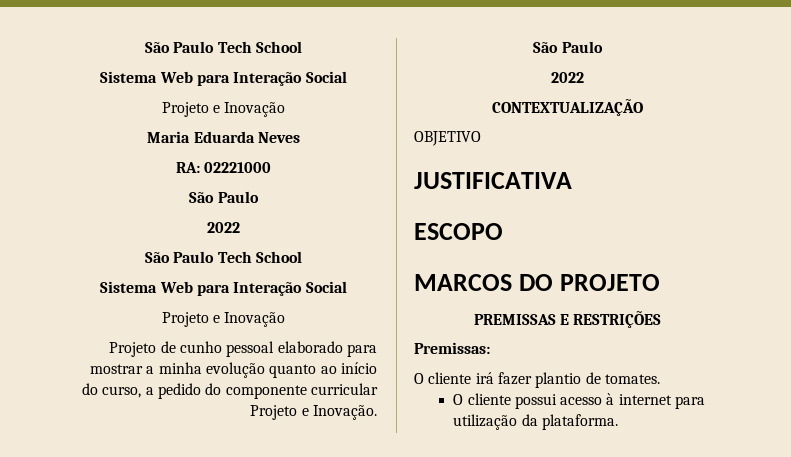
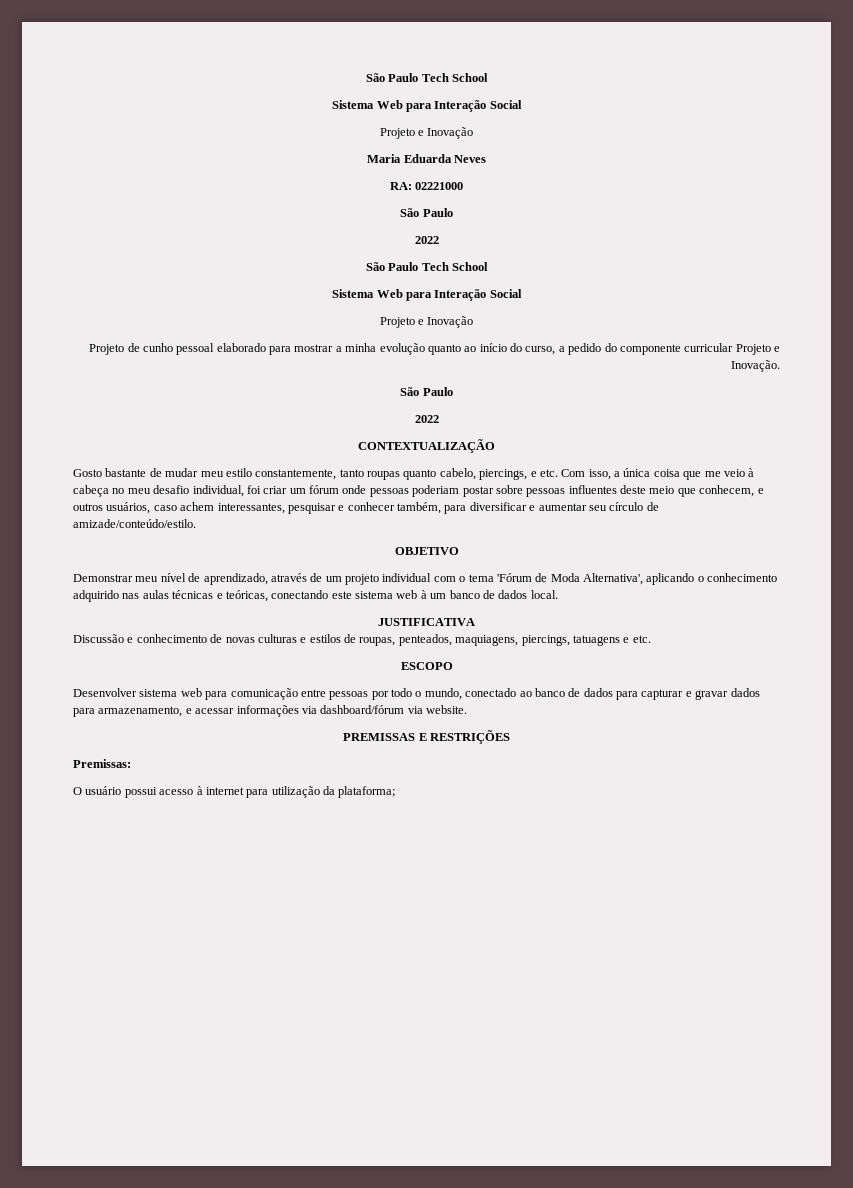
[414,131,481,146] [414,172,572,189] [414,223,503,240] [414,274,661,291] OBJETIVO // JUSTIFICATIVA // ESCOPO // MARCOS DO PROJETO -> [73,468,755,480] [73,485,764,497] [73,502,659,514] [73,519,196,528] [394,547,459,555] [73,573,778,585] [73,590,558,602] [378,618,475,626] [73,634,651,646] [400,662,453,670] [73,688,760,700] [73,705,467,717] Gosto bastante de mudar meu estilo constantemente, tanto roupas quanto cabelo, piercings, e etc. Com isso, a única coisa que me veio à cabeça no meu desafio individual, foi criar um fórum onde pessoas poderiam postar sobre pessoas influentes deste meio que conhecem, e outros usuários, caso achem interessantes, pesquisar e conhecer também, para diversificar e aumentar seu círculo de amizade/conteúdo/estilo. // OBJETIVO // Demonstrar meu nível de aprendizado, através de um projeto individual com o tema 'Fórum de Moda Alternativa', aplicando o conhecimento adquirido nas aulas técnicas e teóricas, conectando este sistema web à um banco de dados local. // JUSTIFICATIVA // Discussão e conhecimento de novas culturas e estilos de roupas, penteados, maquiagens, piercings, tatuagens e etc. // ESCOPO // Desenvolver sistema web para comunicação entre pessoas por todo o mundo, conectado ao banco de dados para capturar e gravar dados para armazenamento, e acessar informações via dashboard/fórum via website.
[428,372,660,388] [453,393,511,405] cliente irá fazer plantio de tomates. // O cliente -> [85,786,122,795] usuário
[541,414,618,430] plataforma. -> [338,786,396,798] plataforma;

